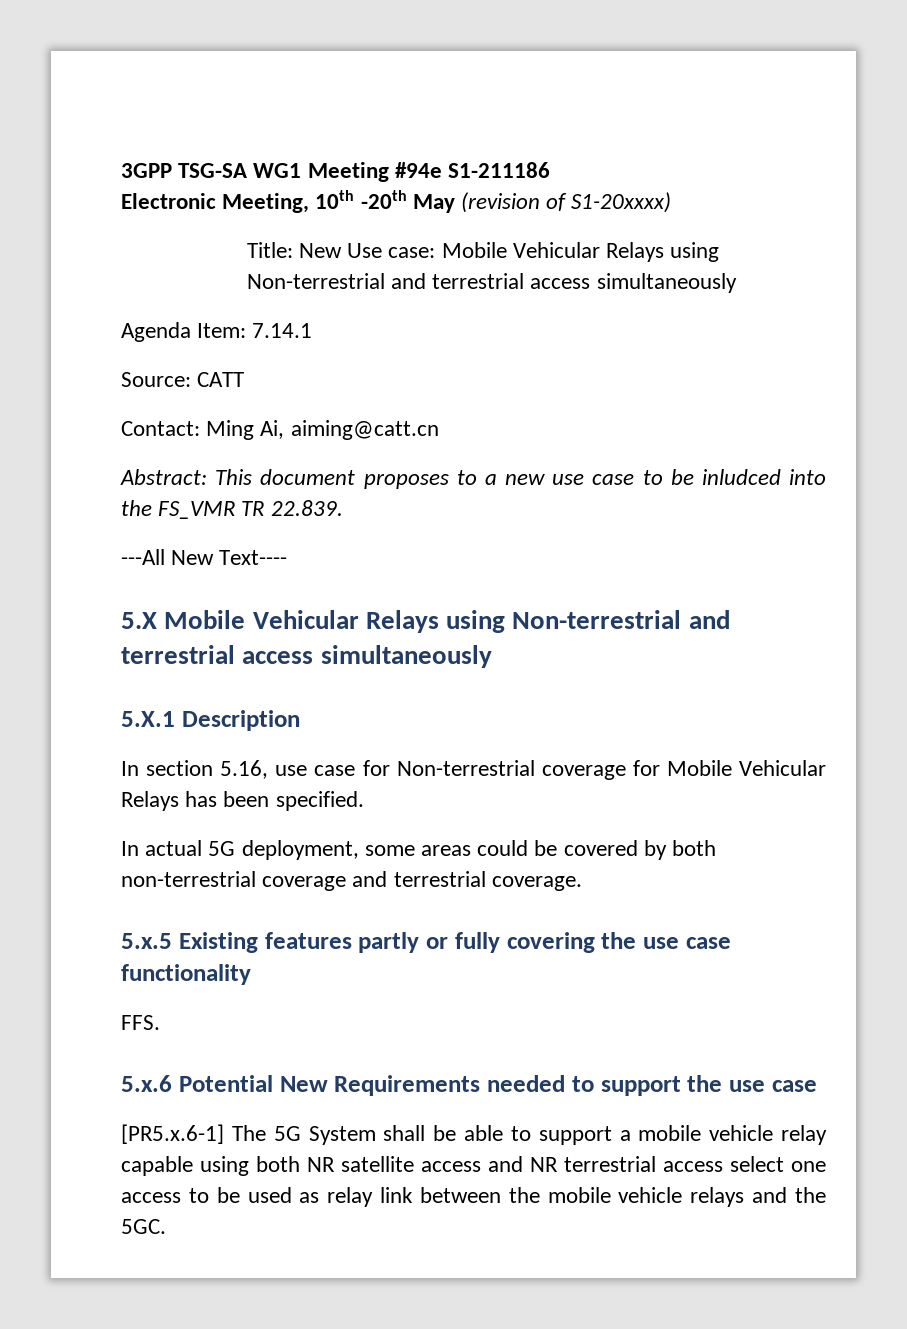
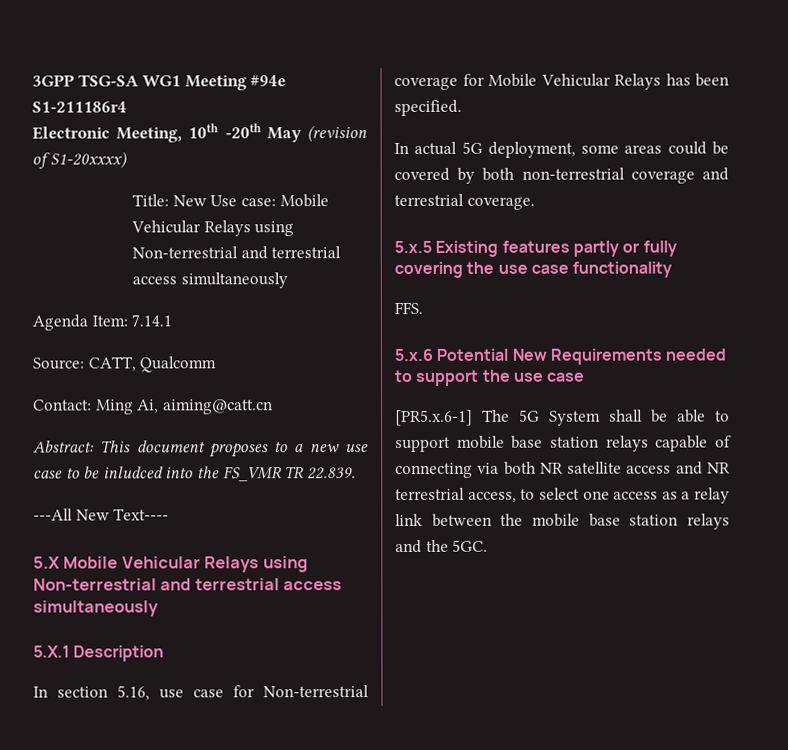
[448,162,551,178] S1-211186 -> [32,101,127,113] S1-211186r4
[197,372,245,387] CATT -> [87,356,217,373] CATT, Qualcomm
[619,1125,827,1145] [121,1156,249,1176] a mobile vehicle relay capable using -> [456,435,732,452] [395,462,500,478] mobile base station relays capable of connecting via
[663,1161,723,1172] access -> [467,488,536,503] access, to
[188,1187,320,1203] to be used as -> [661,491,691,500] as a
[618,1187,683,1203] vehicle -> [588,513,679,527] base station

